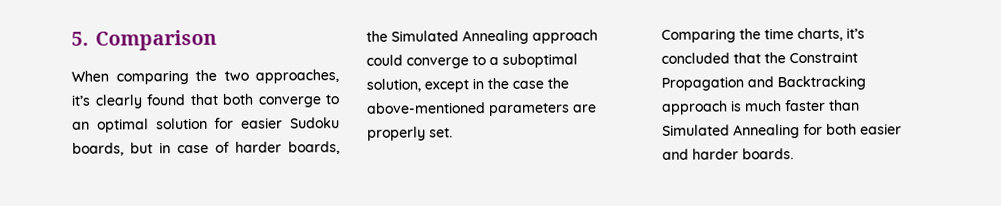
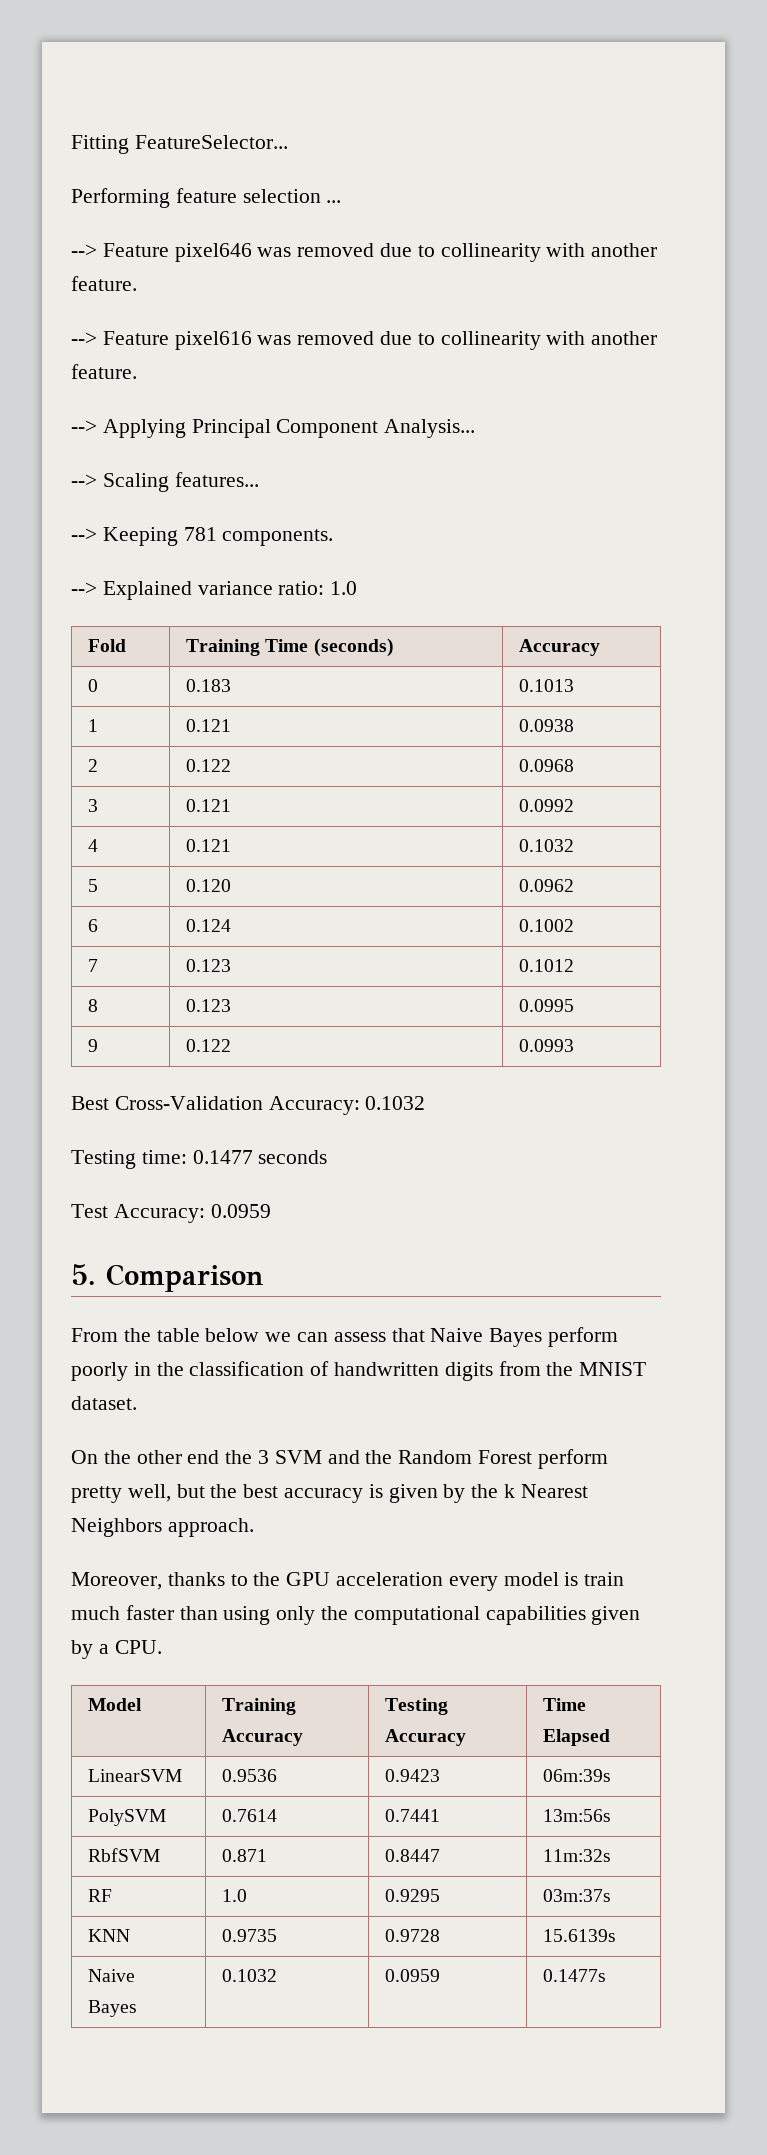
[71,29,217,51] [71,69,339,85] [71,93,340,109] [72,117,340,133] [72,141,340,156] [366,29,598,45] [366,53,578,69] [366,77,569,93] [366,102,597,117] [367,126,453,141] [661,27,865,43] [661,51,858,64] [661,75,866,91] [661,99,860,115] [662,123,902,139] [662,148,794,160] 5. Comparison // When comparing the two approaches, it’s clearly found that both converge to an optimal solution for easier Sudoku boards, but in case of harder boards, the Simulated Annealing approach could converge to a suboptimal solution, except in the case the above-mentioned parameters are properly set. // Comparing the time charts, it’s concluded that the Constraint Propagation and Backtracking approach is much faster than Simulated Annealing for both easier and harder boards. -> [71,135,288,154] [71,188,342,208] [71,243,658,262] [71,276,137,291] [71,331,658,350] [71,364,137,379] [71,419,476,438] [71,472,259,492] [71,527,334,546] [71,581,358,600] [88,639,127,652] [186,638,394,657] [519,639,601,656] [88,679,99,692] [186,679,232,692] [519,679,575,692] [88,719,99,732] [186,719,232,732] [519,719,575,732] [88,759,99,772] [186,759,232,772] [519,759,575,772] [88,799,99,812] [186,799,232,812] [519,799,575,812] [88,839,99,852] [186,839,232,852] [519,839,575,852] [88,879,99,892] [186,879,232,892] [519,879,575,892] [88,919,99,932] [186,919,232,932] [519,919,575,932] [88,959,99,972] [186,959,232,972] [519,959,575,972] [88,999,99,1012] [186,999,232,1012] [519,999,575,1012] [88,1039,99,1052] [186,1039,232,1052] [519,1039,575,1052] [71,1096,426,1115] [71,1150,328,1169] [71,1204,271,1223] [71,1264,264,1292] [71,1327,619,1347] [71,1361,647,1381] [71,1396,137,1410] [71,1449,608,1469] [71,1484,588,1503] [71,1518,254,1537] [71,1572,625,1591] [71,1605,641,1625] [71,1640,162,1659] [88,1698,143,1711] [222,1698,297,1715] [222,1729,304,1746] [385,1698,449,1715] [385,1729,467,1746] [543,1698,587,1711] [543,1729,611,1746] [88,1769,183,1782] [222,1769,278,1782] [385,1769,441,1782] [543,1769,612,1782] [88,1809,167,1826] [222,1809,278,1822] [385,1809,441,1822] [543,1809,612,1822] [88,1848,161,1862] [222,1849,268,1862] [385,1849,441,1862] [543,1849,612,1862] [88,1889,113,1902] [222,1889,248,1902] [385,1889,441,1902] [543,1889,612,1902] [88,1929,131,1942] [222,1929,278,1942] [385,1929,441,1942] [543,1929,617,1942] [88,1969,136,1982] [88,2000,138,2017] [222,1969,278,1982] [385,1969,441,1982] [543,1969,607,1982] Fitting FeatureSelector... // Performing feature selection ... // --> Feature pixel646 was removed due to collinearity with another feature. // --> Feature pixel616 was removed due to collinearity with another feature. // --> Applying Principal Component Analysis... // --> Scaling features... // --> Keeping 781 components. // --> Explained variance ratio: 1.0 // Fold | Training Time (seconds) | Accuracy // 0 | 0.183 | 0.1013 // 1 | 0.121 | 0.0938 // 2 | 0.122 | 0.0968 // 3 | 0.121 | 0.0992 // 4 | 0.121 | 0.1032 // 5 | 0.120 | 0.0962 // 6 | 0.124 | 0.1002 // 7 | 0.123 | 0.1012 // 8 | 0.123 | 0.0995 // 9 | 0.122 | 0.0993 // Best Cross-Validation Accuracy: 0.1032 // Testing time: 0.1477 seconds // Test Accuracy: 0.0959 // 5. Comparison // From the table below we can assess that Naive Bayes perform poorly in the classification of handwritten digits from the MNIST dataset. // On the other end the 3 SVM and the Random Forest perform pretty well, but the best accuracy is given by the k Nearest Neighbors approach. // Moreover, thanks to the GPU acceleration every model is train much faster than using only the computational capabilities given by a CPU. // Model | Training Accuracy | Testing Accuracy | Time Elapsed // LinearSVM | 0.9536 | 0.9423 | 06m:39s // PolySVM | 0.7614 | 0.7441 | 13m:56s // RbfSVM | 0.871 | 0.8447 | 11m:32s // RF | 1.0 | 0.9295 | 03m:37s // KNN | 0.9735 | 0.9728 | 15.6139s // Naive Bayes | 0.1032 | 0.0959 | 0.1477s

